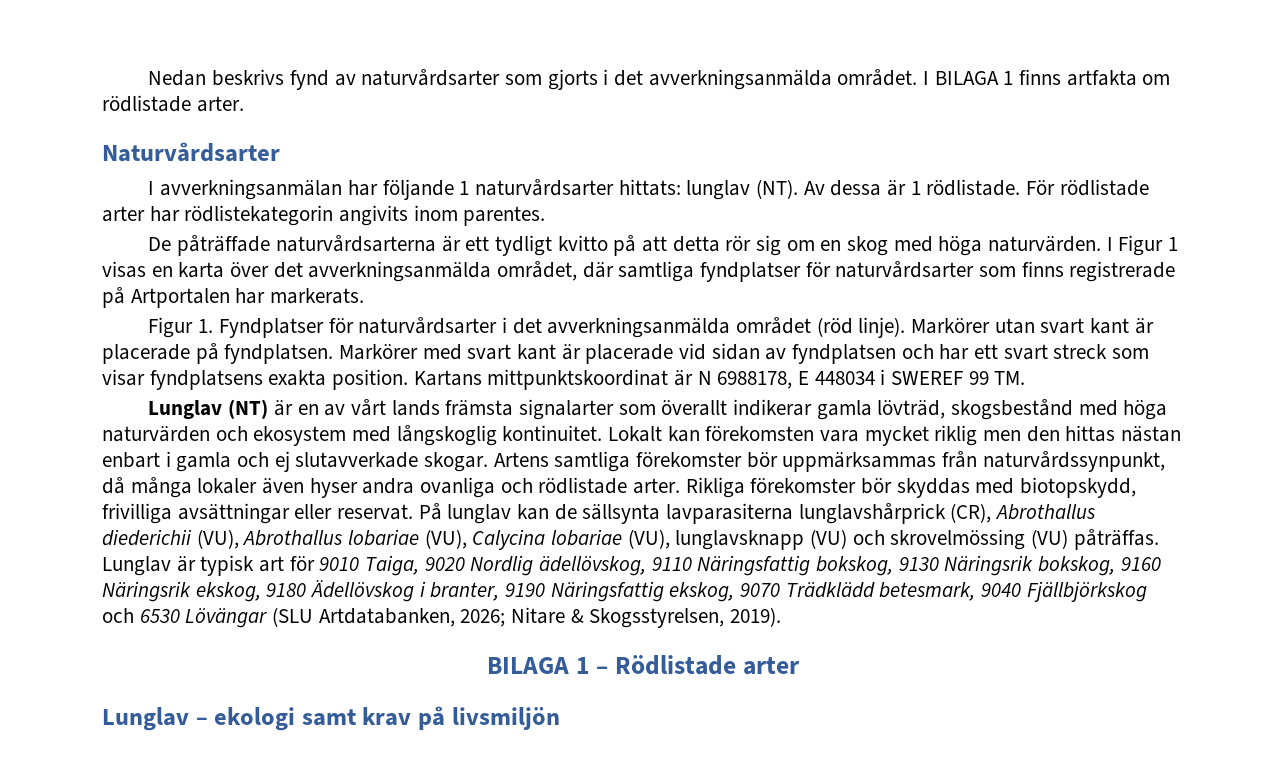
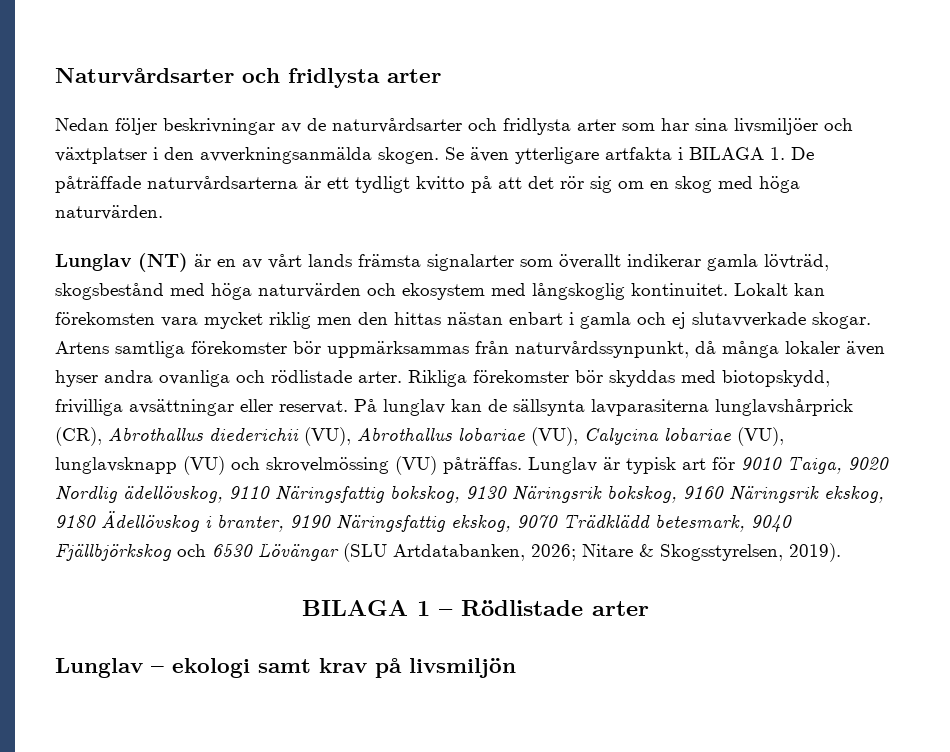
[148,69,1171,90] [102,95,244,112] [102,142,280,162] [148,179,1149,200] [102,205,546,226] Nedan beskrivs fynd av naturvårdsarter som gjorts i det avverkningsanmälda området. I BILAGA 1 finns artfakta om rödlistade arter. // Naturvårdsarter // I avverkningsanmälan har följande 1 naturvårdsarter hittats: lunglav (NT). Av dessa är 1 rödlistade. För rödlistade arter har rödlistekategorin angivits inom parentes. // -> [55,68,441,88] [55,118,853,135] [55,147,785,164] Naturvårdsarter och fridlysta arter // Nedan följer beskrivningar av de naturvårdsarter och fridlysta arter som har sina livsmiljöer och växtplatser i den avverkningsanmälda skogen. Se även ytterligare artfakta i BILAGA 1.
[672,236,720,252] detta -> [528,176,554,189] det
[1106,235,1178,256] [102,261,1176,282] [102,287,365,308] [148,317,1154,338] [102,343,1150,364] [102,369,1026,390] I Figur 1 visas en karta över det avverkningsanmälda området, där samtliga fyndplatser för naturvårdsarter som finns registrerade på Artportalen har markerats. // Figur 1. Fyndplatser för naturvårdsarter i det avverkningsanmälda området (röd linje). Markörer utan svart kant är placerade på fyndplatsen. Markörer med svart kant är placerade vid sidan av fyndplatsen och har ett svart streck som visar fyndplatsens exakta position. Kartans mittpunktskoordinat är N 6988178, E 448034 i SWEREF 99 TM. -> (163, 212) none

